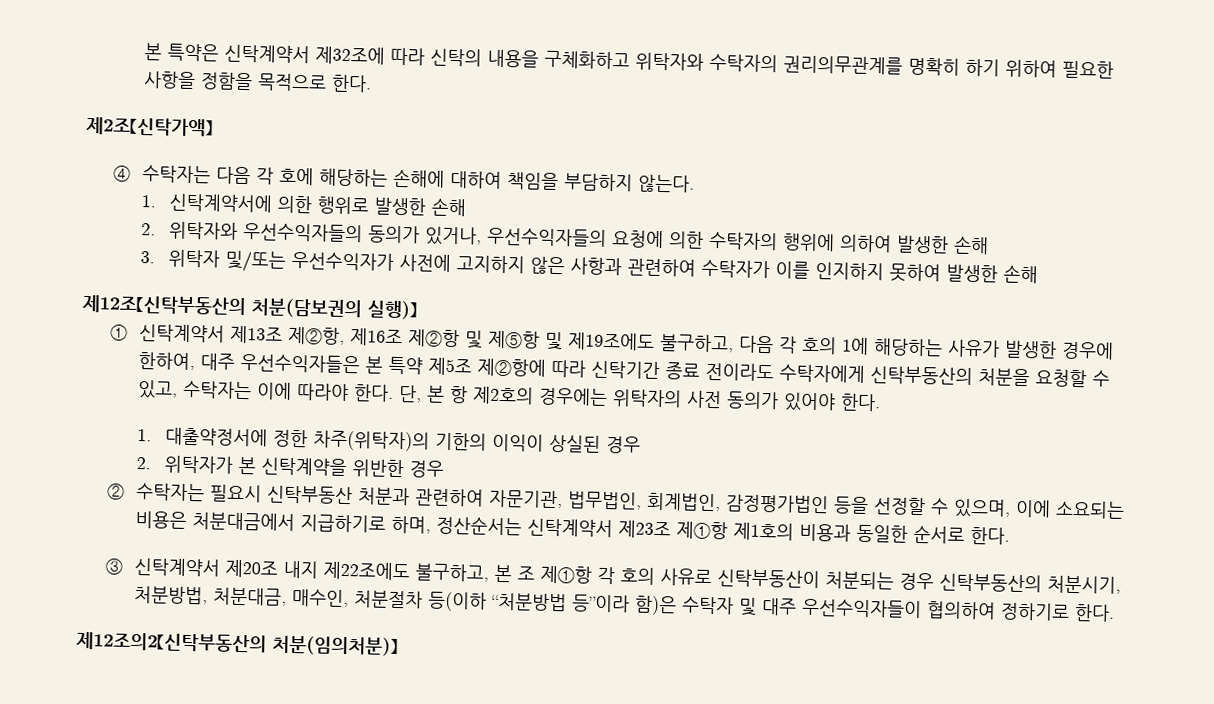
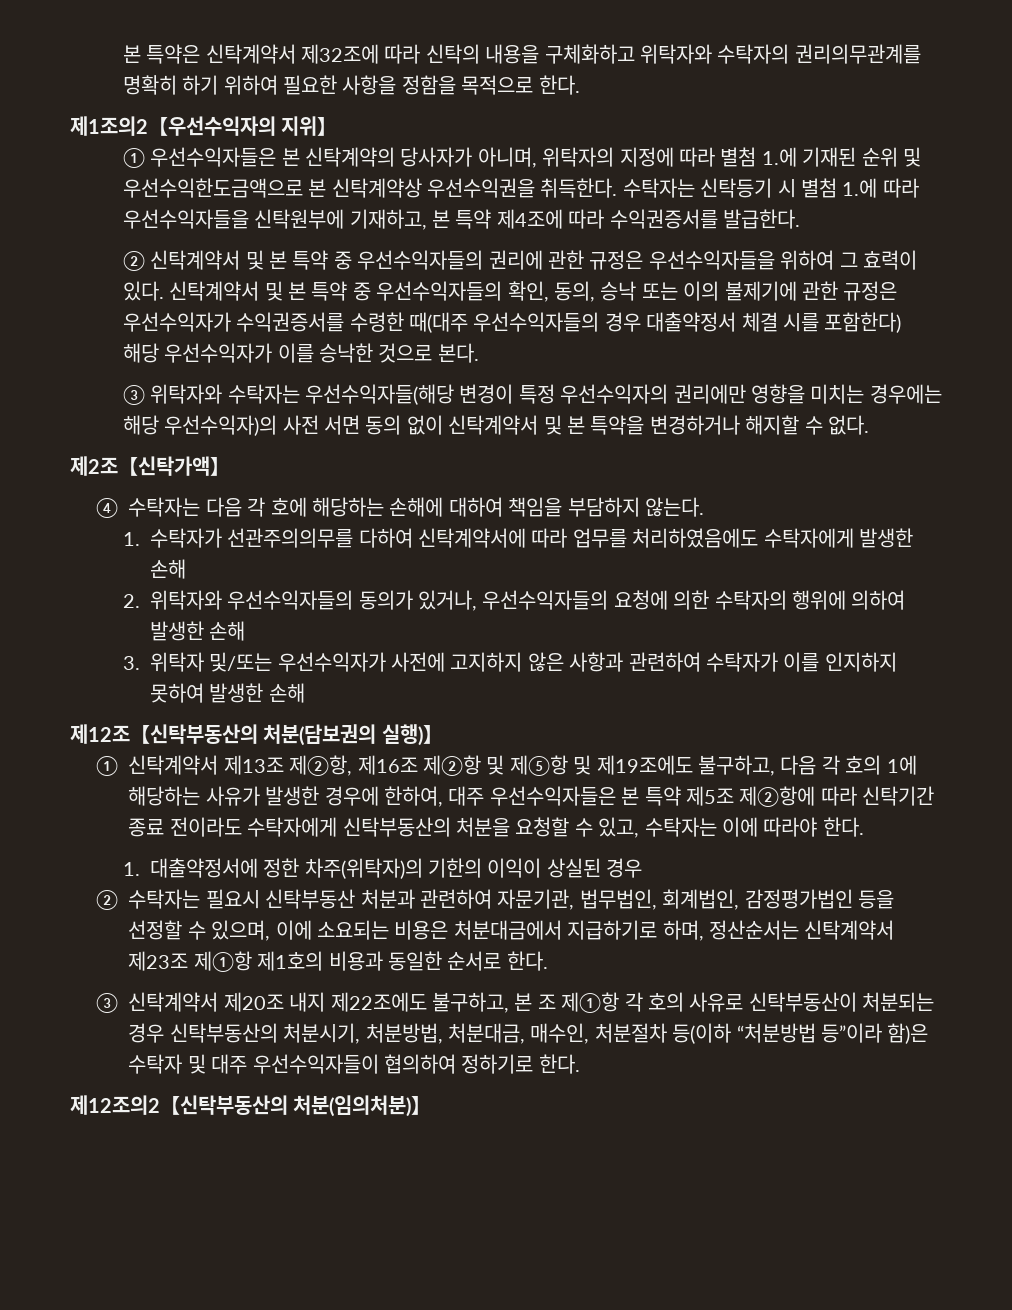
(372, 83) none -> [70,116,338,136] [122,147,922,168] [122,178,919,198] [122,209,801,230] [122,250,918,271] [122,281,898,302] [122,312,902,333] [122,343,479,363] [122,384,942,405] [122,415,870,436] // 제1조의2【우선수익자의 지위】 // ① 우선수익자들은 본 신탁계약의 당사자가 아니며, 위탁자의 지정에 따라 별첨 1.에 기재된 순위 및 우선수익한도금액으로 본 신탁계약상 우선수익권을 취득한다. 수탁자는 신탁등기 시 별첨 1.에 따라 우선수익자들을 신탁원부에 기재하고, 본 특약 제4조에 따라 수익권증서를 발급한다. // ② 신탁계약서 및 본 특약 중 우선수익자들의 권리에 관한 규정은 우선수익자들을 위하여 그 효력이 있다. 신탁계약서 및 본 특약 중 우선수익자들의 확인, 동의, 승낙 또는 이의 불제기에 관한 규정은 우선수익자가 수익권증서를 수령한 때(대주 우선수익자들의 경우 대출약정서 체결 시를 포함한다) 해당 우선수익자가 이를 승낙한 것으로 본다. // ③ 위탁자와 수탁자는 우선수익자들(해당 변경이 특정 우선수익자의 권리에만 영향을 미치는 경우에는 해당 우선수익자)의 사전 서면 동의 없이 신탁계약서 및 본 특약을 변경하거나 해지할 수 없다.
[169,193,370,215] 신탁계약서에 의한 행위로 -> [149,528,854,548] 수탁자가 선관주의의무를 다하여 신탁계약서에 따라 업무를 처리하였음에도 수탁자에게
[398,385,881,412] 단, 본 항 제2호의 경우에는 위탁자의 사전 동의가 있어야 한다. -> (864, 827) none
[135,455,445,478] // 2. 위탁자가 본 신탁계약을 위반한 경우 -> (643, 868) none

